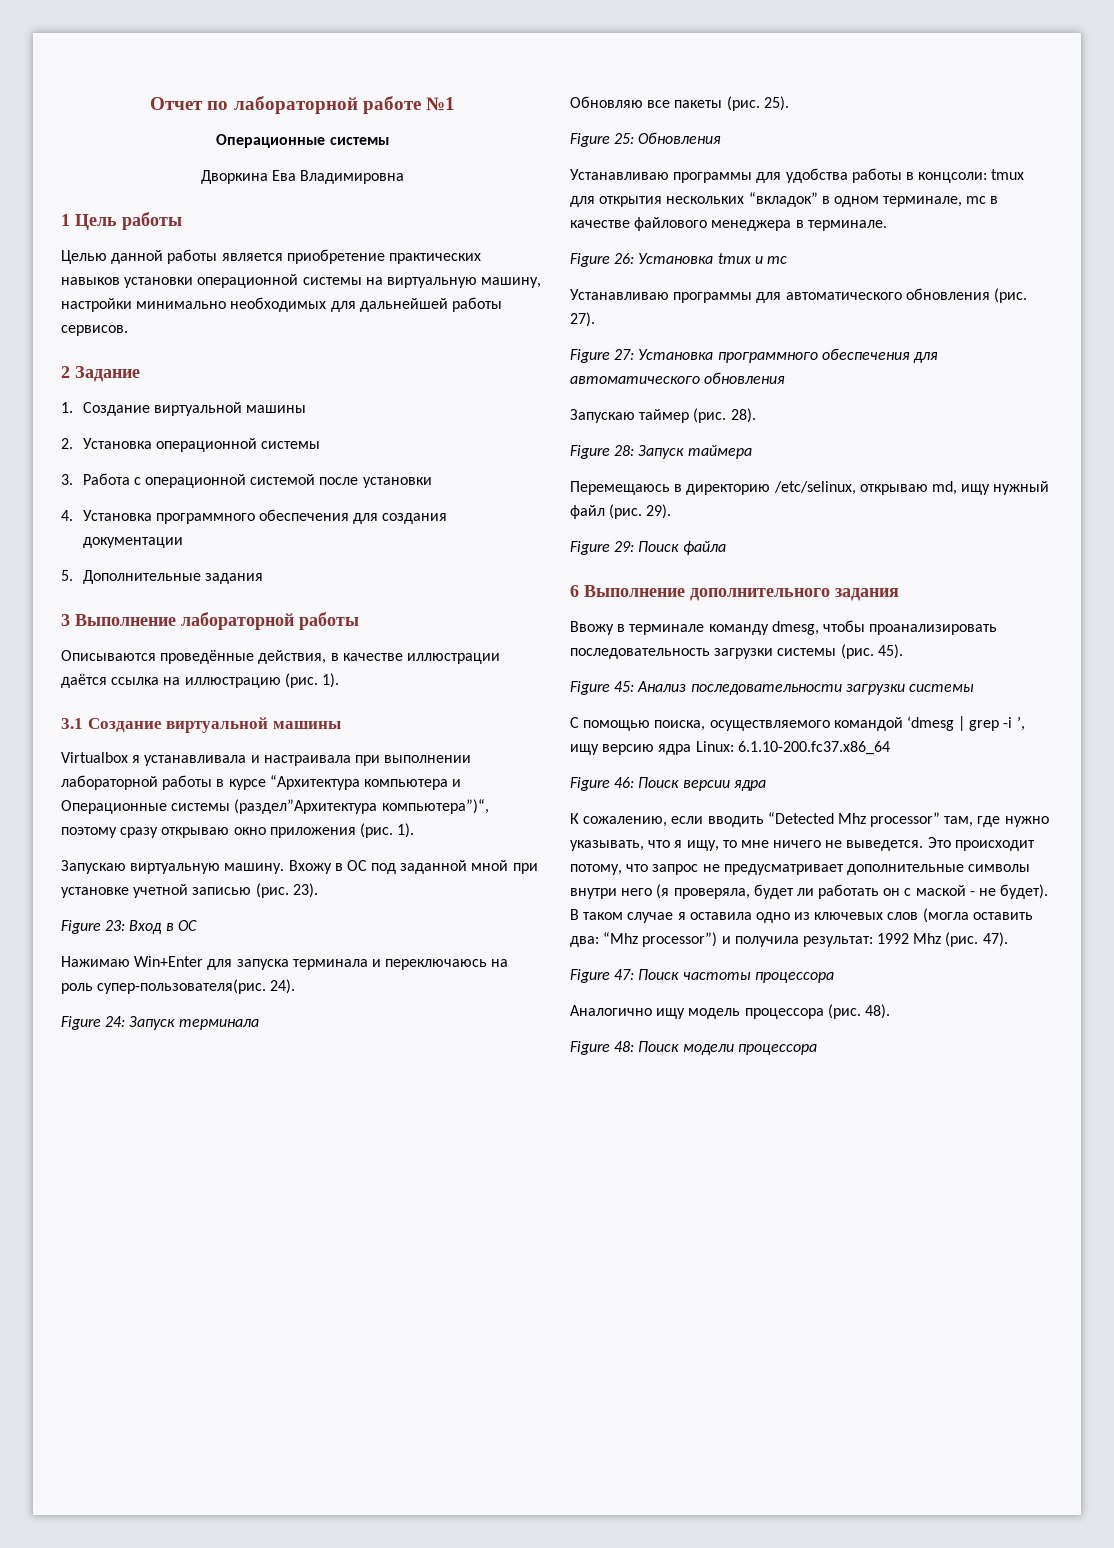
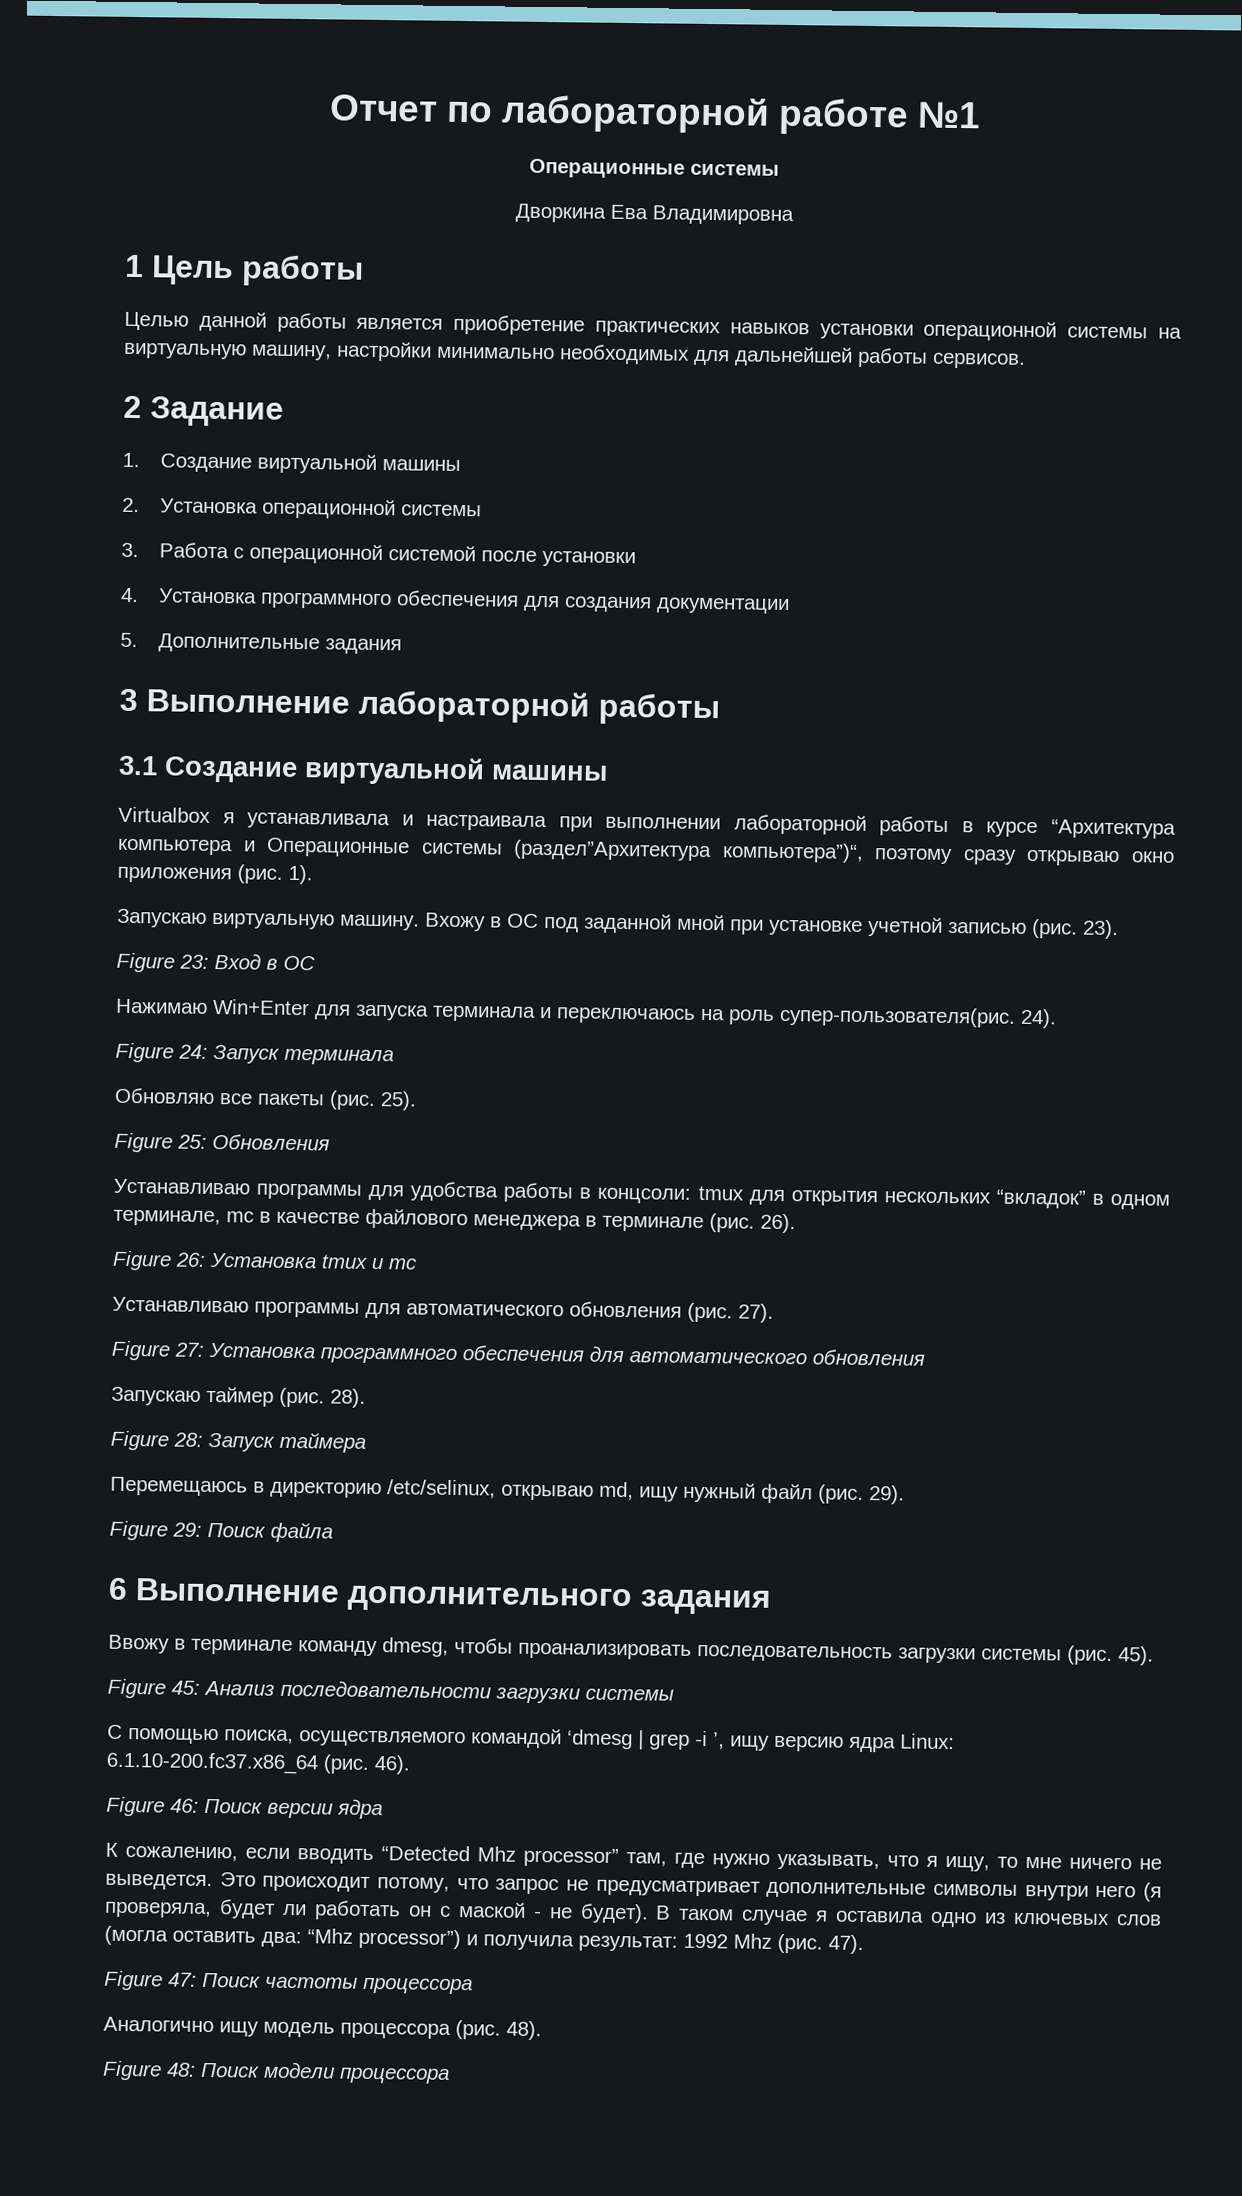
[61,650,500,664] [61,673,339,688] // Описываются проведённые действия, в качестве иллюстрации даётся ссылка на иллюстрацию (рис. 1). -> (720, 709) none
[807,220,887,231] терминале. -> [602,1213,796,1234] терминале (рис. 26).
(890, 748) none -> [323,1754,410,1775] (рис. 46).

